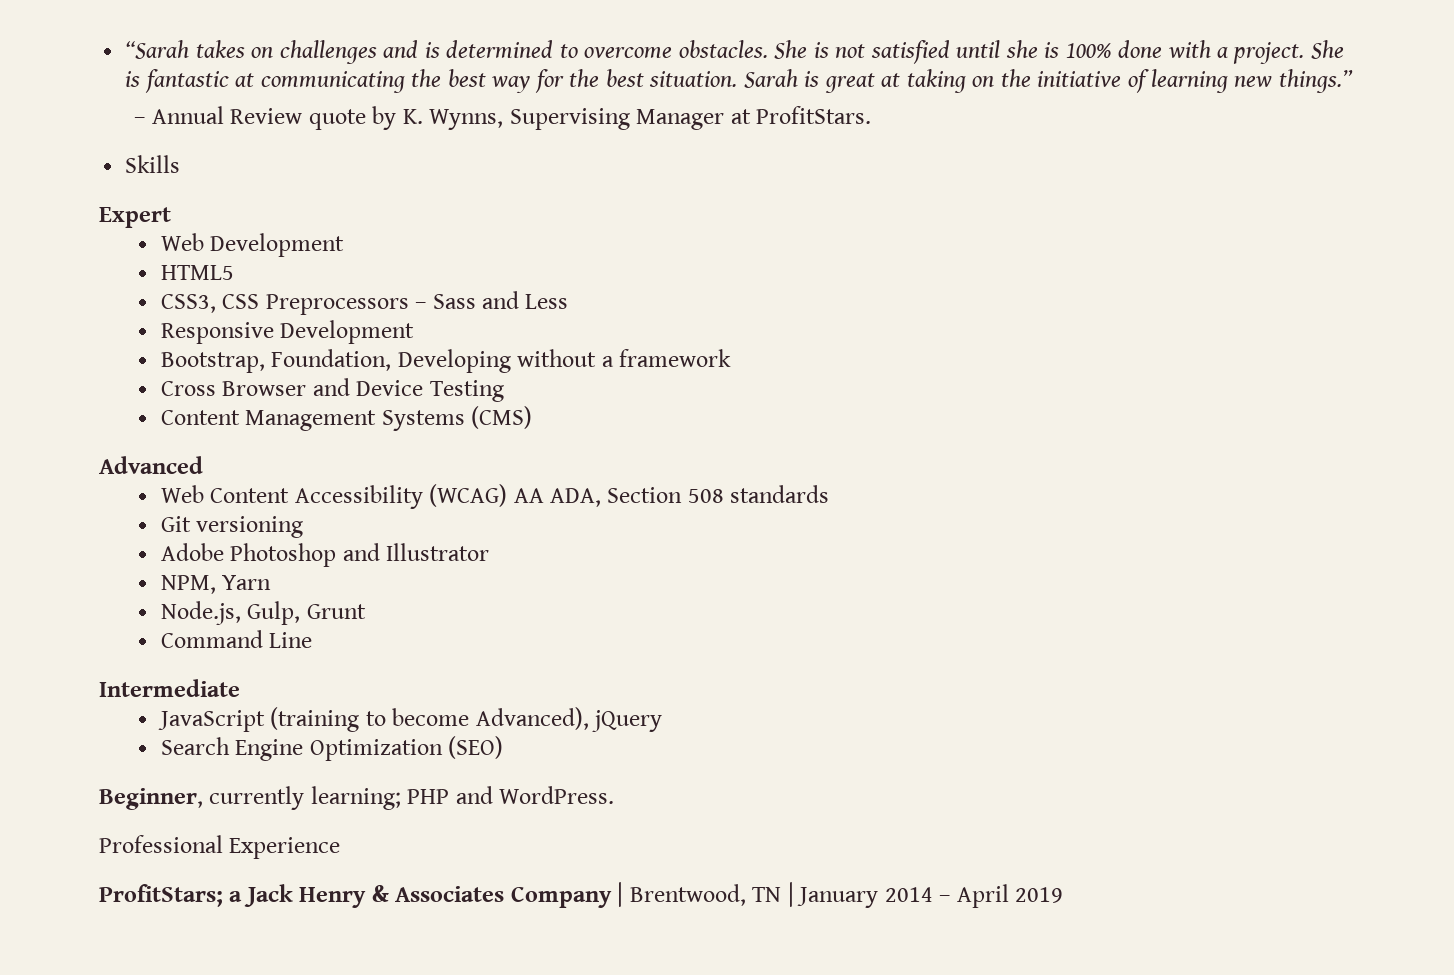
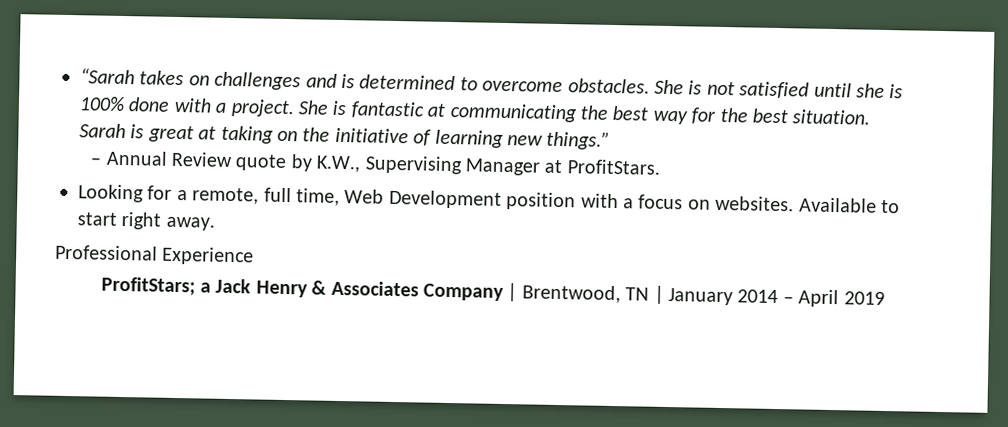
[402,109,504,130] K. Wynns, -> [316,155,362,173] K.W.,
[125,155,181,173] [99,207,171,228] [160,233,345,257] [160,265,234,280] [160,291,569,315] [160,320,415,344] [160,349,731,373] [160,378,504,402] [160,406,533,431] [99,456,203,474] [160,484,830,509] [160,516,304,538] [160,543,490,567] [160,575,272,594] [160,601,366,625] [160,630,313,648] [99,679,240,697] [157,707,662,732] [160,736,504,761] [99,786,615,810] Skills // Expert // Web Development // HTML5 // CSS3, CSS Preprocessors – Sass and Less // Responsive Development // Bootstrap, Foundation, Developing without a framework // Cross Browser and Device Testing // Content Management Systems (CMS) // Advanced // Web Content Accessibility (WCAG) AA ADA, Section 508 standards // Git versioning // Adobe Photoshop and Illustrator // NPM, Yarn // Node.js, Gulp, Grunt // Command Line // Intermediate // JavaScript (training to become Advanced), jQuery // Search Engine Optimization (SEO) // Beginner, currently learning; PHP and WordPress. -> [78,184,900,214] [77,211,215,231] Looking for a remote, full time, Web Development position with a focus on websites. Available to start right away.

